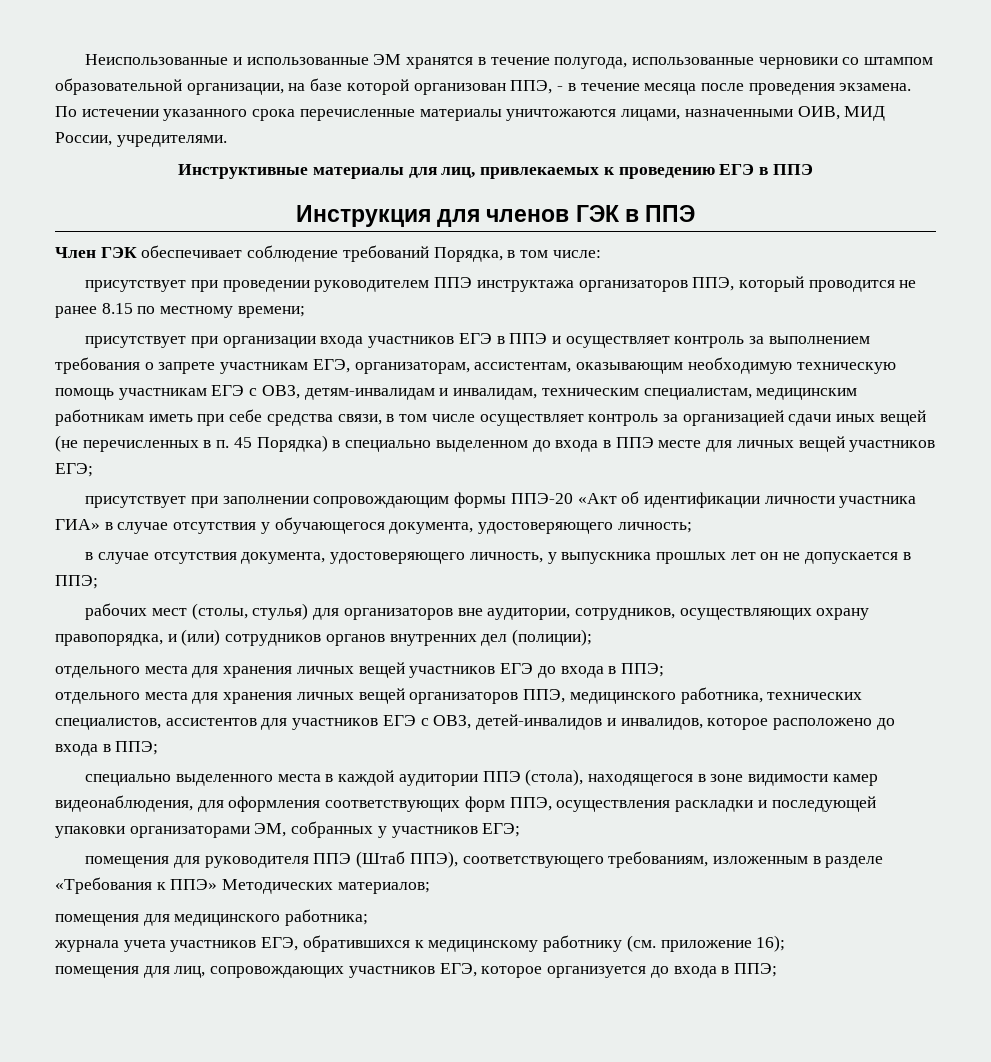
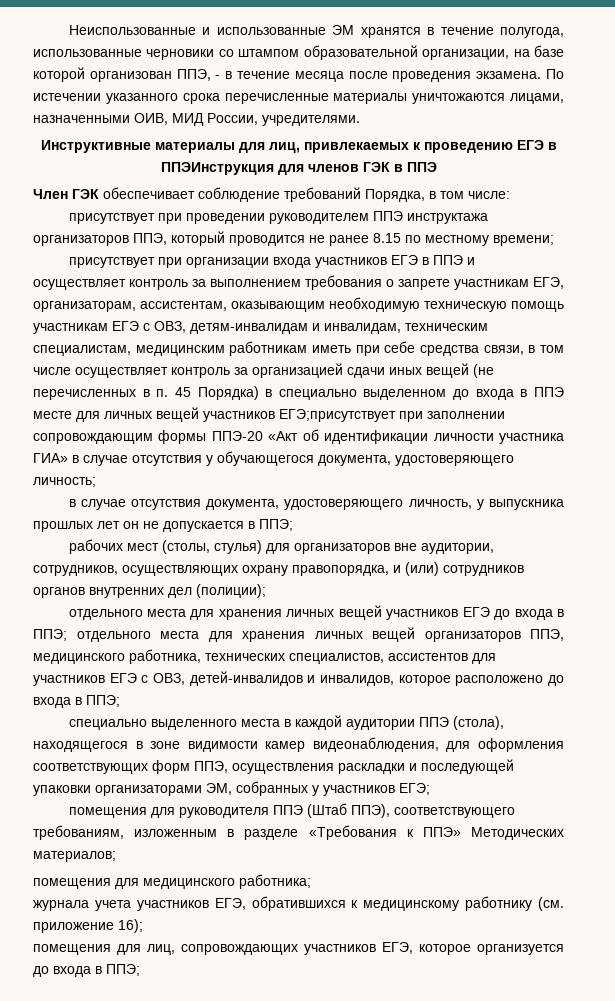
[772,164,813,175] [295,205,431,227] ППЭ // Инструкция -> [160,162,274,175] ППЭИнструкция
[55,463,93,477] [85,496,187,508] ЕГЭ; // присутствует -> [279,409,396,422] ЕГЭ;присутствует
(664, 670) // -> (67, 635) none

